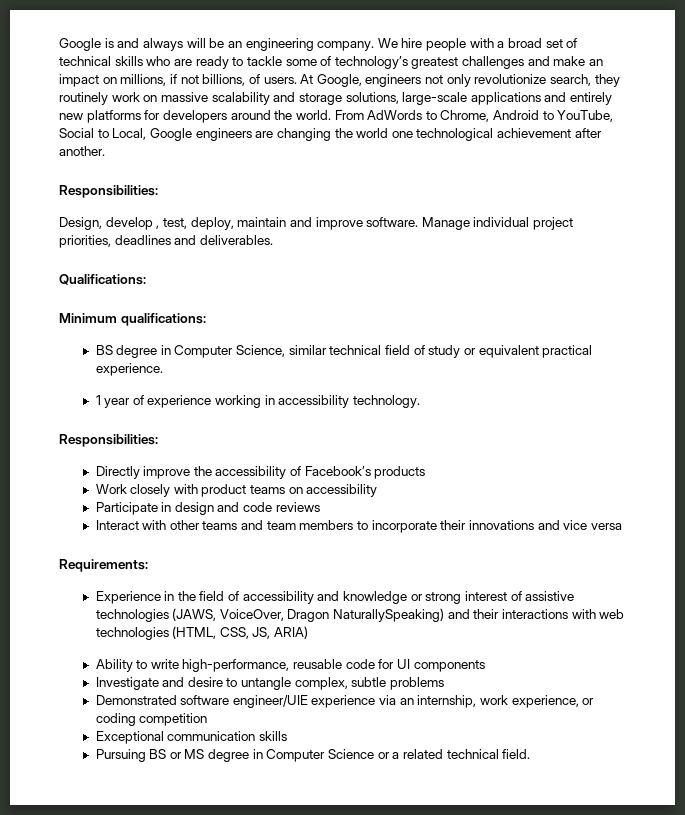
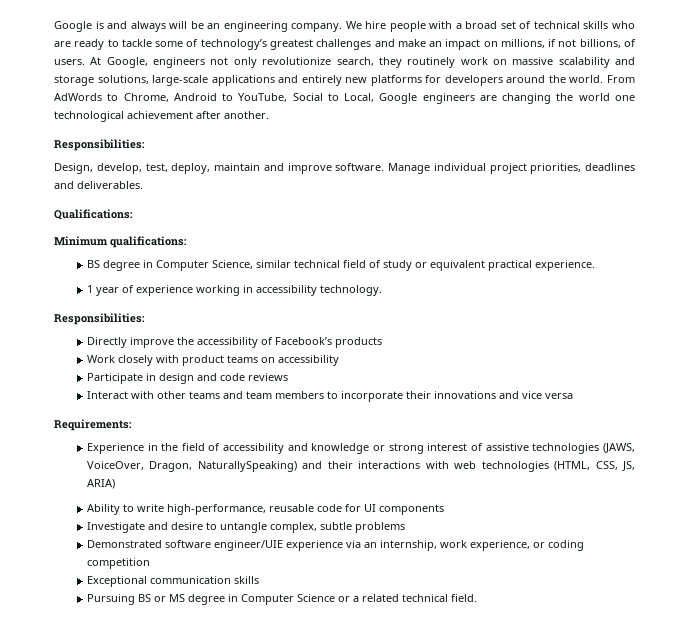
[105,217,160,230] develop , -> [96,163,142,174] develop,
[287,609,330,622] Dragon -> [149,461,193,472] Dragon,

